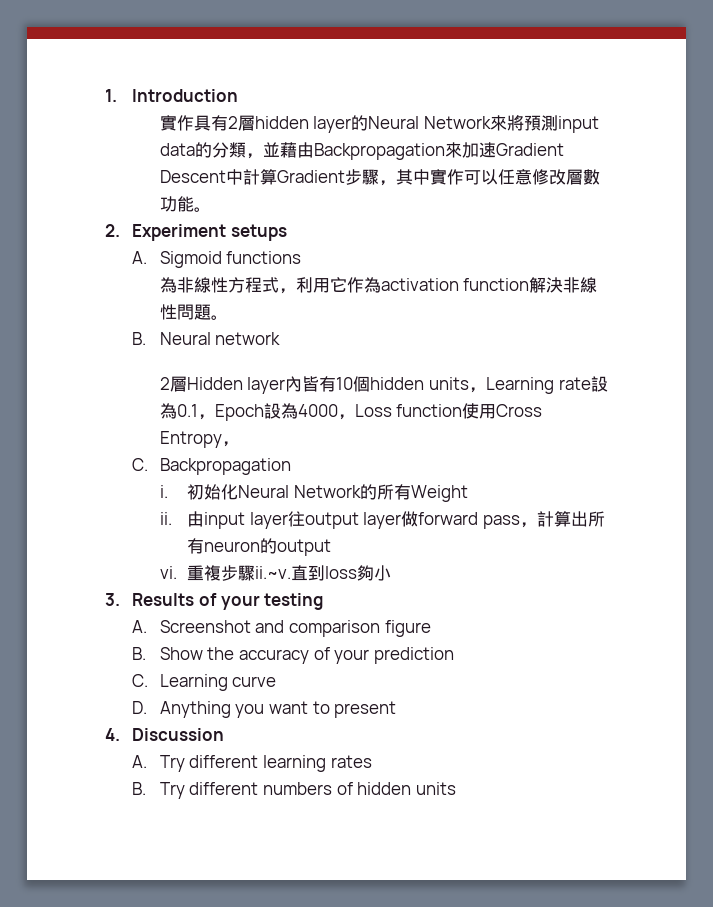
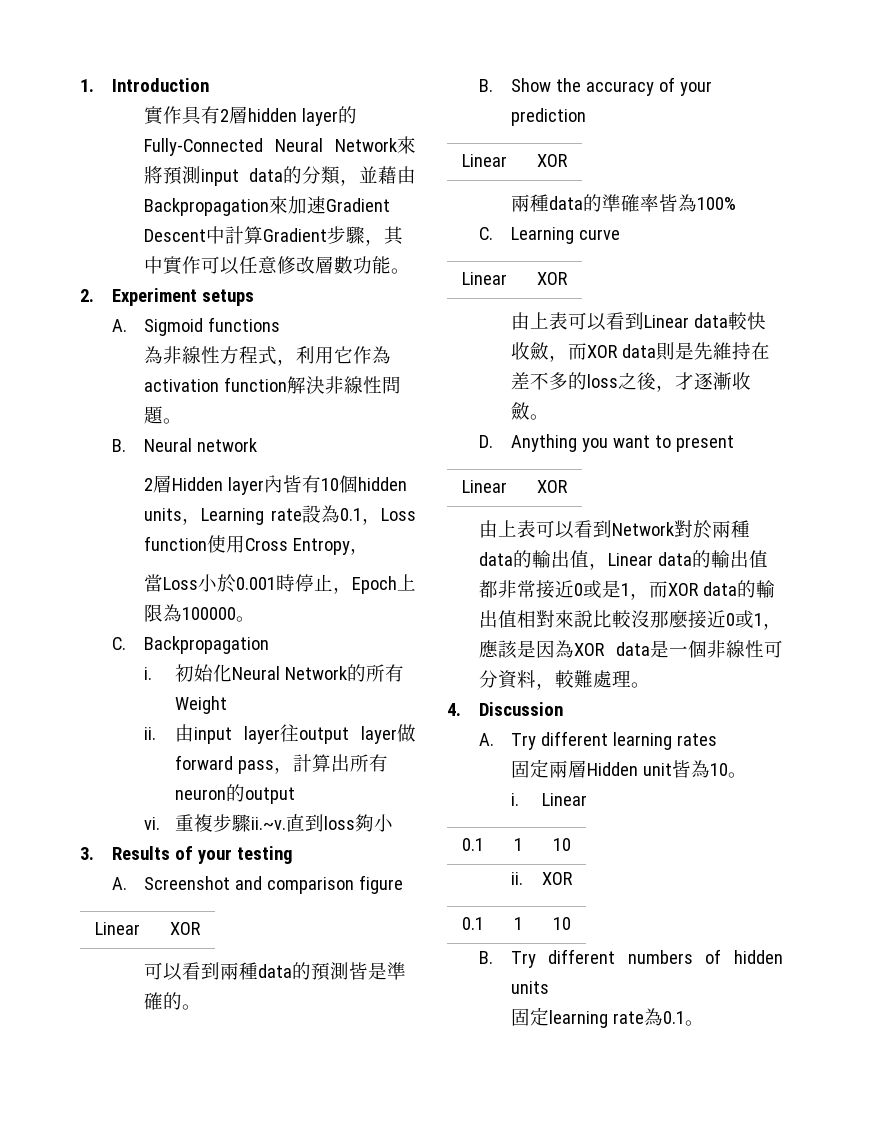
(369, 123) none -> [143,138,263,156] Fully-Connected
[214,403,355,421] Epoch設為4000， -> (381, 521) none
(239, 444) none -> [143,574,416,594] [143,604,255,622] // 當Loss小於0.001時停止，Epoch上限為100000。
(431, 628) none -> [95,922,140,935] [169,922,201,935] [143,962,406,981] [143,992,201,1010] // Linear | XOR // 可以看到兩種data的預測皆是準確的。
[132,674,277,691] // C. Learning curve -> [462,154,507,167] [536,154,568,167] [510,194,736,212] [478,227,620,244] [462,272,507,285] [536,272,568,285] [510,312,766,331] [510,342,770,362] [510,372,751,392] [510,402,549,420] // Linear | XOR // 兩種data的準確率皆為100% // C. Learning curve // Linear | XOR // 由上表可以看到Linear data較快收斂，而XOR data則是先維持在差不多的loss之後，才逐漸收斂。
(397, 709) none -> [462,480,507,493] [536,480,568,493] [478,520,750,539] [478,550,768,570] [478,580,775,600] [478,610,782,630] [478,640,783,659] [478,670,650,690] // Linear | XOR // 由上表可以看到Network對於兩種data的輸出值，Linear data的輸出值都非常接近0或是1，而XOR data的輸出值相對來說比較沒那麼接近0或1，應該是因為XOR data是一個非線性可分資料，較難處理。
(372, 761) none -> [510,759,747,778] [510,793,588,806] [462,838,484,851] [513,838,523,851] [552,838,571,851] [510,872,574,885] [462,917,484,930] [513,917,523,930] [552,917,571,930] // 固定兩層Hidden unit皆為10。 // i. Linear // 0.1 | 1 | 10 // ii. XOR // 0.1 | 1 | 10
(456, 788) none -> [510,1007,704,1028] // 固定learning rate為0.1。

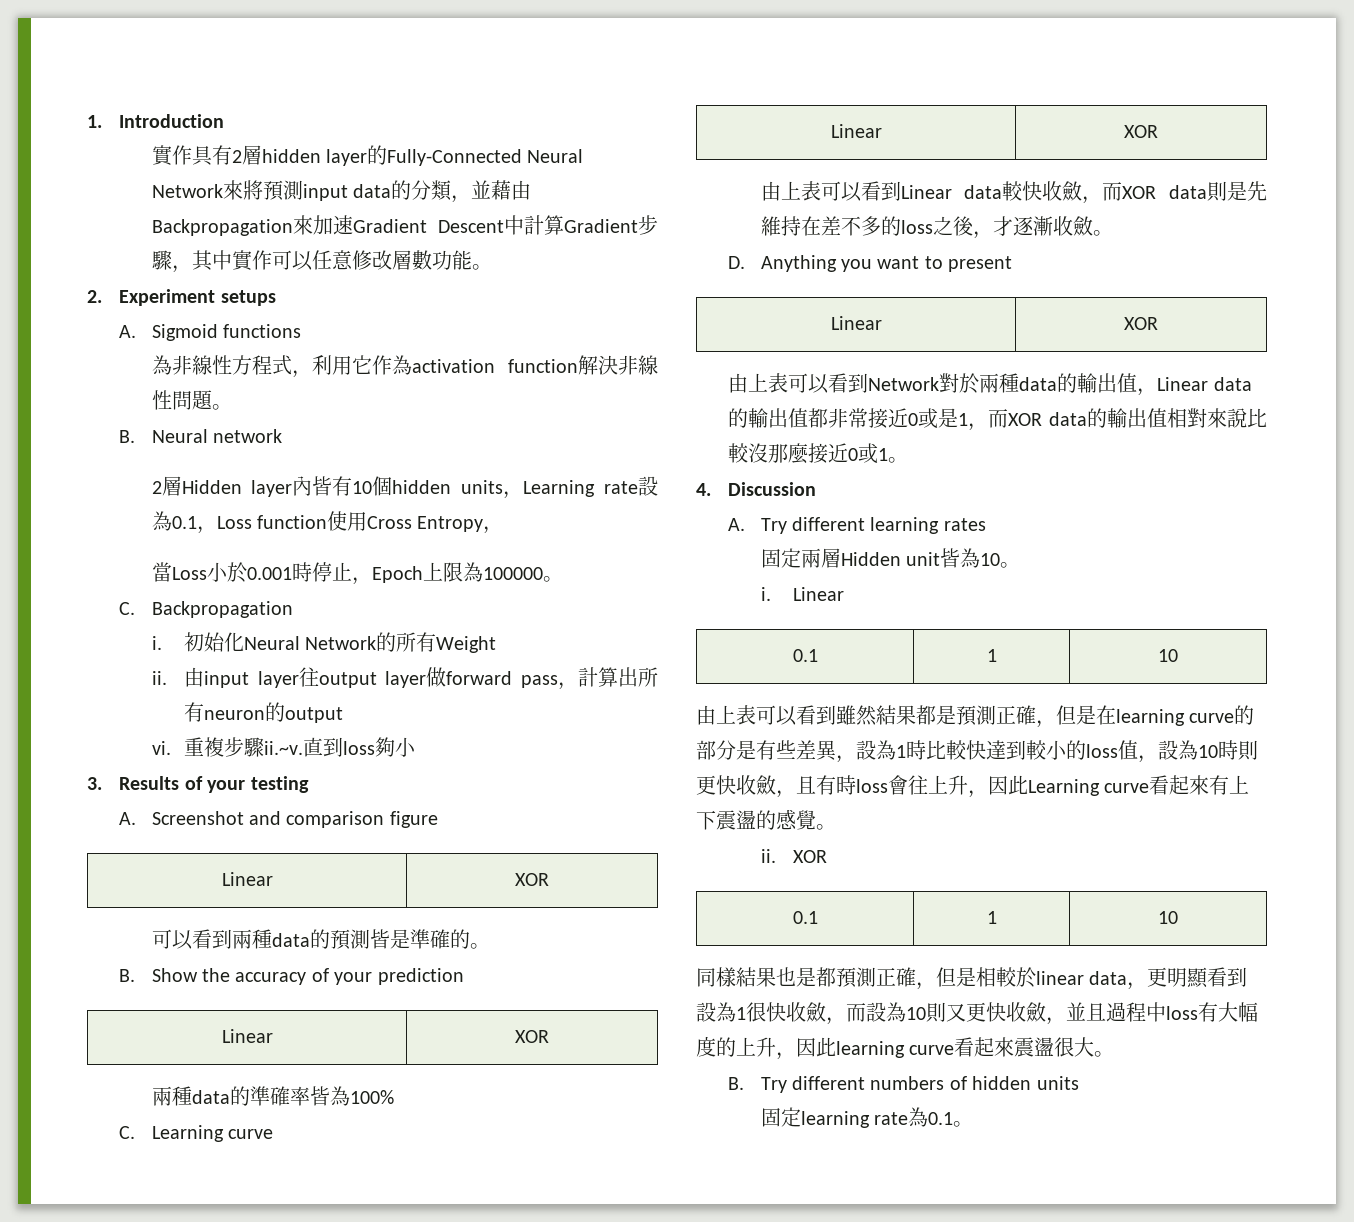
[762,623,782,630] [478,640,783,659] [478,670,631,690] ，應該是因為XOR data是一個非線性可分資料，較難處理 -> (889, 454) none
(571, 844) none -> [696,705,1255,728] [696,740,1258,763] [696,775,1250,798] [696,809,836,830] // 由上表可以看到雖然結果都是預測正確，但是在learning curve的部分是有些差異，設為1時比較快達到較小的loss值，設為10時則更快收斂，且有時loss會往上升，因此Learning curve看起來有上下震盪的感覺。
(571, 923) none -> [696,967,1248,990] [696,1002,1258,1025] [696,1036,1115,1060] // 同樣結果也是都預測正確，但是相較於linear data，更明顯看到設為1很快收斂，而設為10則又更快收斂，並且過程中loss有大幅度的上升，因此learning curve看起來震盪很大。

